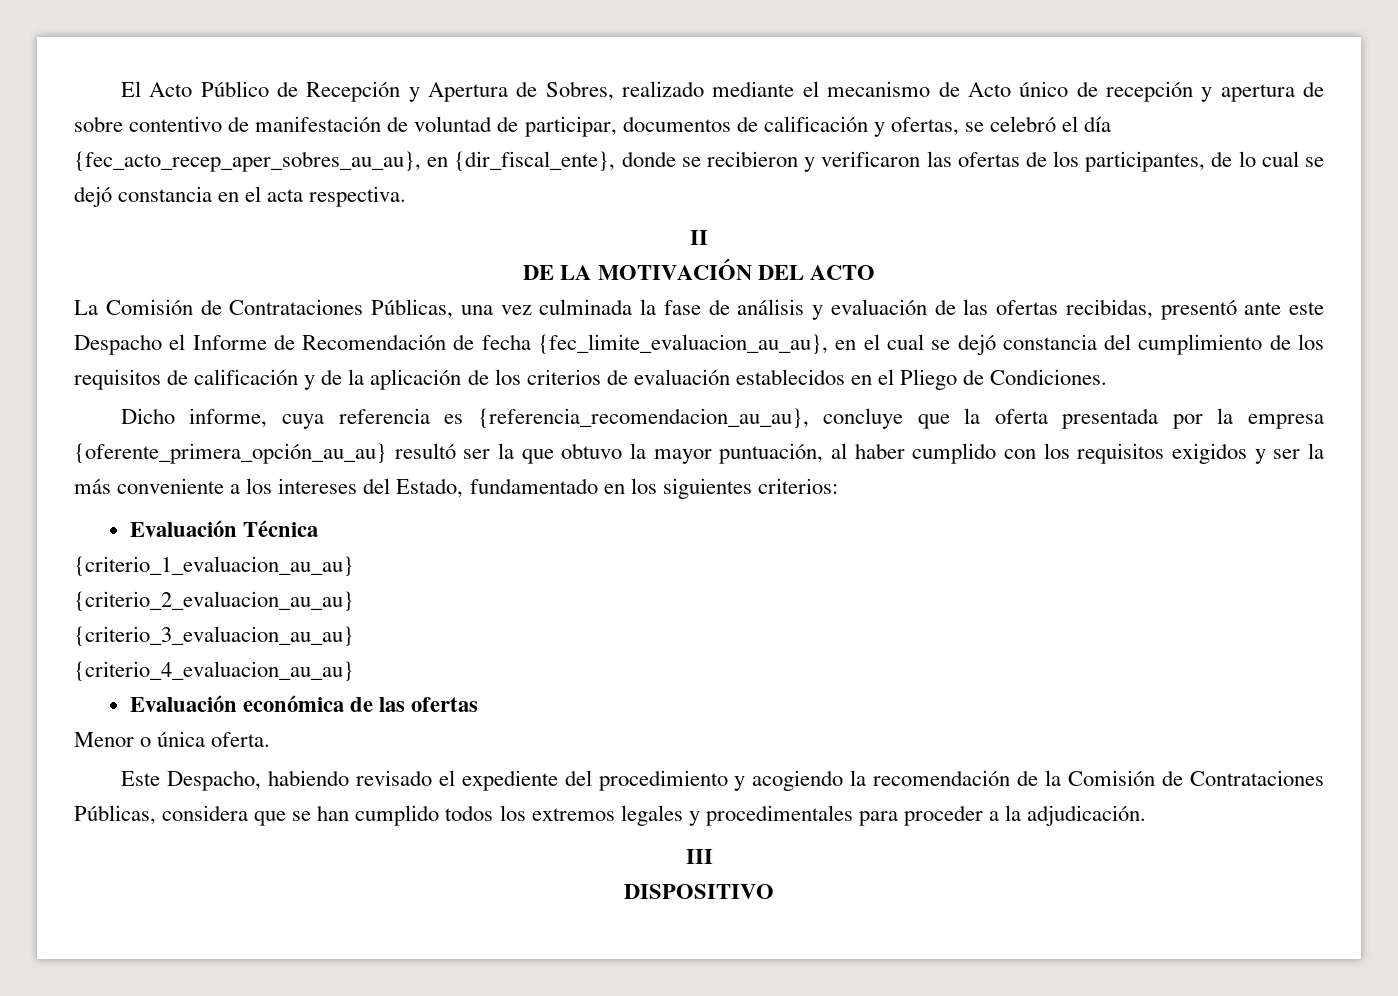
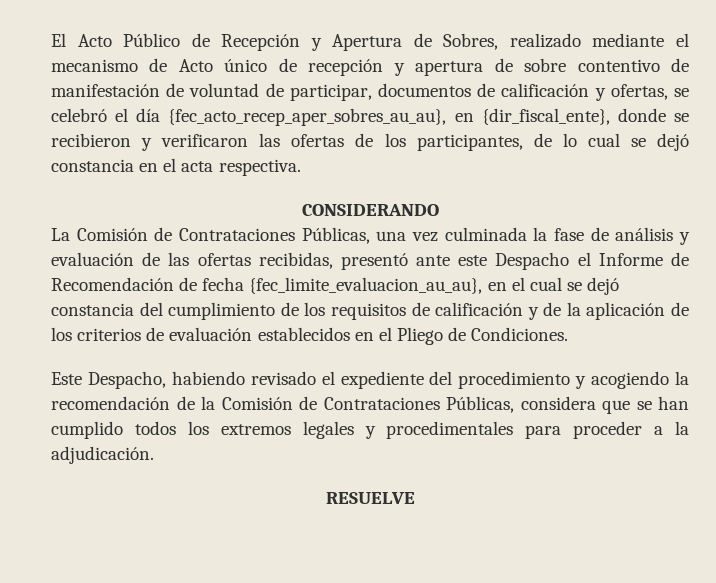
[690,230,708,245] [523,258,875,280] II // DE LA MOTIVACIÓN DEL ACTO -> [301,204,439,216] CONSIDERANDO
[120,408,1324,429] [74,443,1324,464] [74,478,838,499] [130,520,319,537] [74,556,354,576] [74,591,354,611] [74,626,354,646] [74,661,354,681] [130,695,479,712] [74,731,271,747] // Dicho informe, cuya referencia es {referencia_recomendacion_au_au}, concluye que la oferta presentada por la empresa {oferente_primera_opción_au_au} resultó ser la que obtuvo la mayor puntuación, al haber cumplido con los requisitos exigidos y ser la más conveniente a los intereses del Estado, fundamentado en los siguientes criterios: // Evaluación Técnica // {criterio_1_evaluacion_au_au} // {criterio_2_evaluacion_au_au} // {criterio_3_evaluacion_au_au} // {criterio_4_evaluacion_au_au} // Evaluación económica de las ofertas // Menor o única oferta. -> (569, 334) none
[685,849,713,864] [624,884,774,899] III // DISPOSITIVO -> [325,492,415,504] RESUELVE

